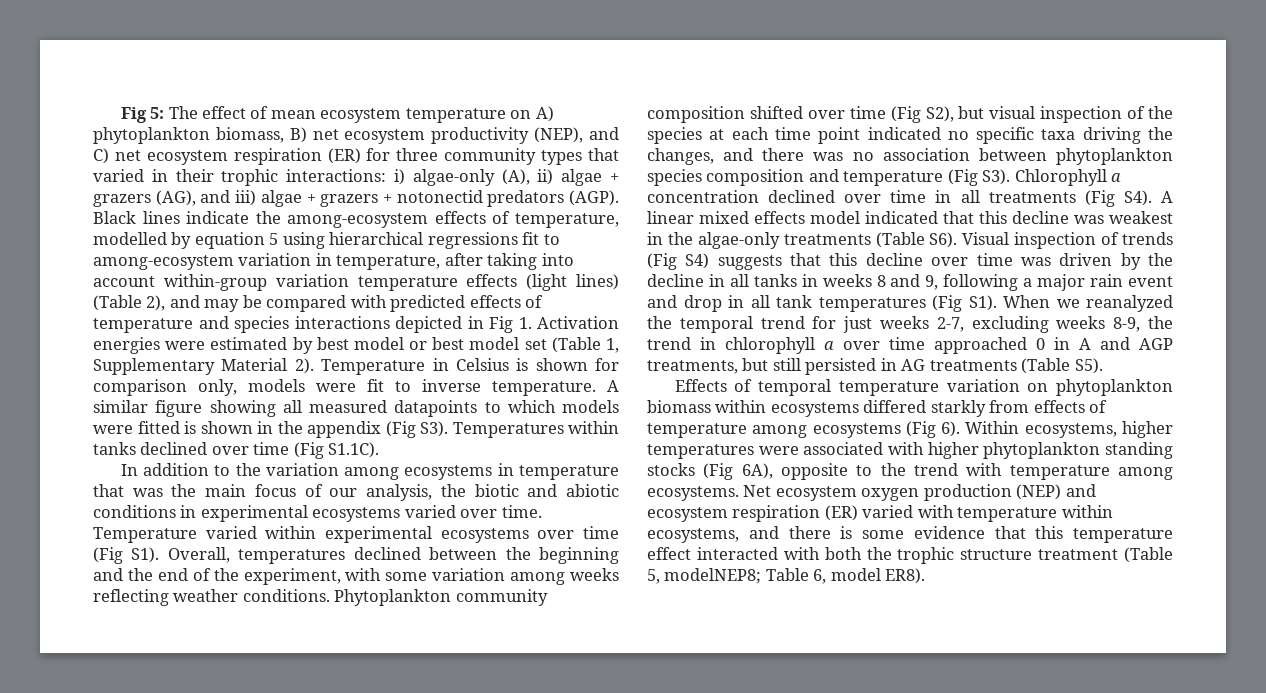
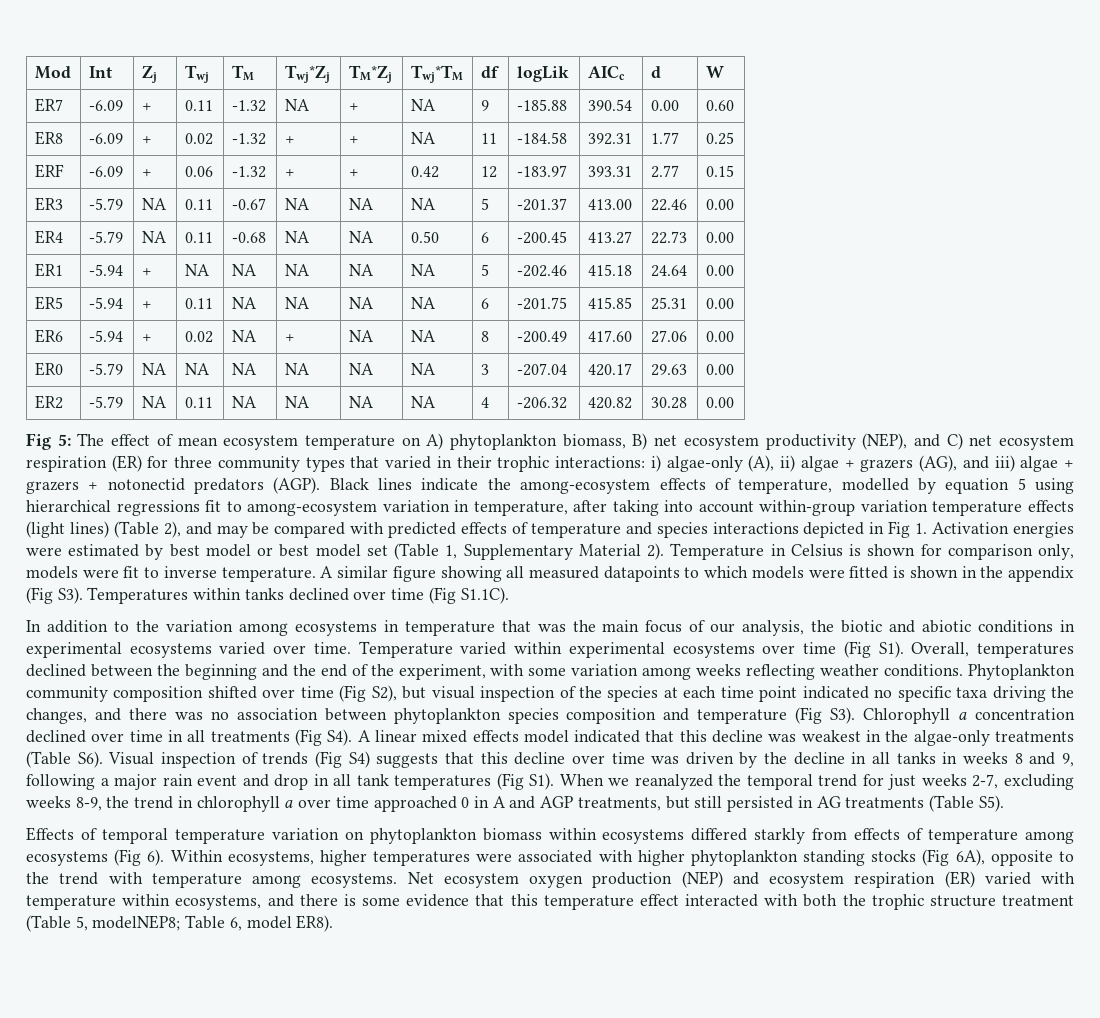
(120, 115) none -> [34,66,71,79] [88,66,112,78] [141,65,157,83] [184,65,209,83] [231,65,254,81] [284,65,330,83] [348,65,392,83] [410,65,463,83] [480,66,499,78] [516,66,569,82] [587,66,625,80] [650,66,661,78] [705,66,724,78] [34,98,63,112] [88,100,123,111] [141,103,152,111] [184,100,213,111] [231,100,266,112] [284,99,310,111] [348,103,359,111] [410,99,436,111] [480,100,489,111] [516,99,567,111] [587,99,632,111] [650,100,679,111] [705,100,734,111] [34,131,63,145] [88,133,123,144] [141,136,152,144] [184,133,213,145] [231,133,266,145] [284,136,295,144] [348,136,359,144] [410,132,436,144] [480,133,497,144] [516,132,567,144] [587,133,632,145] [650,132,679,144] [705,132,734,145] [34,164,64,178] [88,166,123,177] [141,169,152,177] [184,166,213,177] [231,166,266,178] [284,169,295,177] [348,169,359,177] [410,166,439,178] [480,166,497,178] [516,165,567,177] [587,166,632,177] [650,165,679,178] [705,165,734,177] [34,197,63,211] [88,198,123,210] [141,198,167,210] [184,199,213,210] [231,198,266,210] [284,198,310,210] [348,198,374,210] [410,198,436,210] [480,198,489,210] [516,198,567,211] [587,199,632,210] [650,199,687,211] [705,199,734,210] [34,230,63,244] [88,231,123,243] [141,231,167,243] [184,232,213,243] [231,232,266,243] [284,231,310,243] [348,231,374,243] [410,231,439,243] [480,232,489,243] [516,231,567,244] [587,231,632,244] [650,231,687,244] [705,232,734,243] [34,263,63,277] [88,264,123,276] [141,268,152,276] [184,264,210,276] [231,264,257,276] [284,264,310,276] [348,264,374,276] [410,264,436,276] [480,264,489,276] [516,265,567,277] [587,264,632,276] [650,265,687,277] [705,265,734,276] [34,296,63,310] [88,297,123,309] [141,301,152,309] [184,298,213,309] [231,297,257,309] [284,297,310,309] [348,297,374,309] [410,297,436,309] [480,298,489,309] [516,297,567,310] [587,297,632,309] [650,297,687,310] [705,298,734,309] [34,329,63,343] [88,330,123,342] [141,334,152,342] [184,331,213,343] [231,330,257,342] [284,334,295,342] [348,330,374,342] [410,330,436,342] [480,331,489,342] [516,331,567,343] [587,330,632,342] [650,330,687,343] [705,331,734,342] [34,362,63,376] [88,363,123,375] [141,363,167,375] [184,363,210,375] [231,363,257,375] [284,363,310,375] [348,363,374,375] [410,363,436,375] [480,364,489,375] [516,363,567,376] [587,363,632,376] [650,364,687,376] [705,364,734,375] [34,395,63,409] [88,396,123,408] [141,396,167,408] [184,397,213,408] [231,396,257,408] [284,396,310,408] [348,396,374,408] [410,396,436,408] [480,397,489,408] [516,397,567,409] [587,397,632,409] [650,397,687,409] [705,397,734,408] Mod | Int | Zj | Twj | TM | Twj*Zj | TM*Zj | Twj*TM | df | logLik | AICc | d | W // ER7 | -6.09 | + | 0.11 | -1.32 | NA | + | NA | 9 | -185.88 | 390.54 | 0.00 | 0.60 // ER8 | -6.09 | + | 0.02 | -1.32 | + | + | NA | 11 | -184.58 | 392.31 | 1.77 | 0.25 // ERF | -6.09 | + | 0.06 | -1.32 | + | + | 0.42 | 12 | -183.97 | 393.31 | 2.77 | 0.15 // ER3 | -5.79 | NA | 0.11 | -0.67 | NA | NA | NA | 5 | -201.37 | 413.00 | 22.46 | 0.00 // ER4 | -5.79 | NA | 0.11 | -0.68 | NA | NA | 0.50 | 6 | -200.45 | 413.27 | 22.73 | 0.00 // ER1 | -5.94 | + | NA | NA | NA | NA | NA | 5 | -202.46 | 415.18 | 24.64 | 0.00 // ER5 | -5.94 | + | 0.11 | NA | NA | NA | NA | 6 | -201.75 | 415.85 | 25.31 | 0.00 // ER6 | -5.94 | + | 0.02 | NA | + | NA | NA | 8 | -200.49 | 417.60 | 27.06 | 0.00 // ER0 | -5.79 | NA | NA | NA | NA | NA | NA | 3 | -207.04 | 420.17 | 29.63 | 0.00 // ER2 | -5.79 | NA | 0.11 | NA | NA | NA | NA | 4 | -206.32 | 420.82 | 30.28 | 0.00 //

